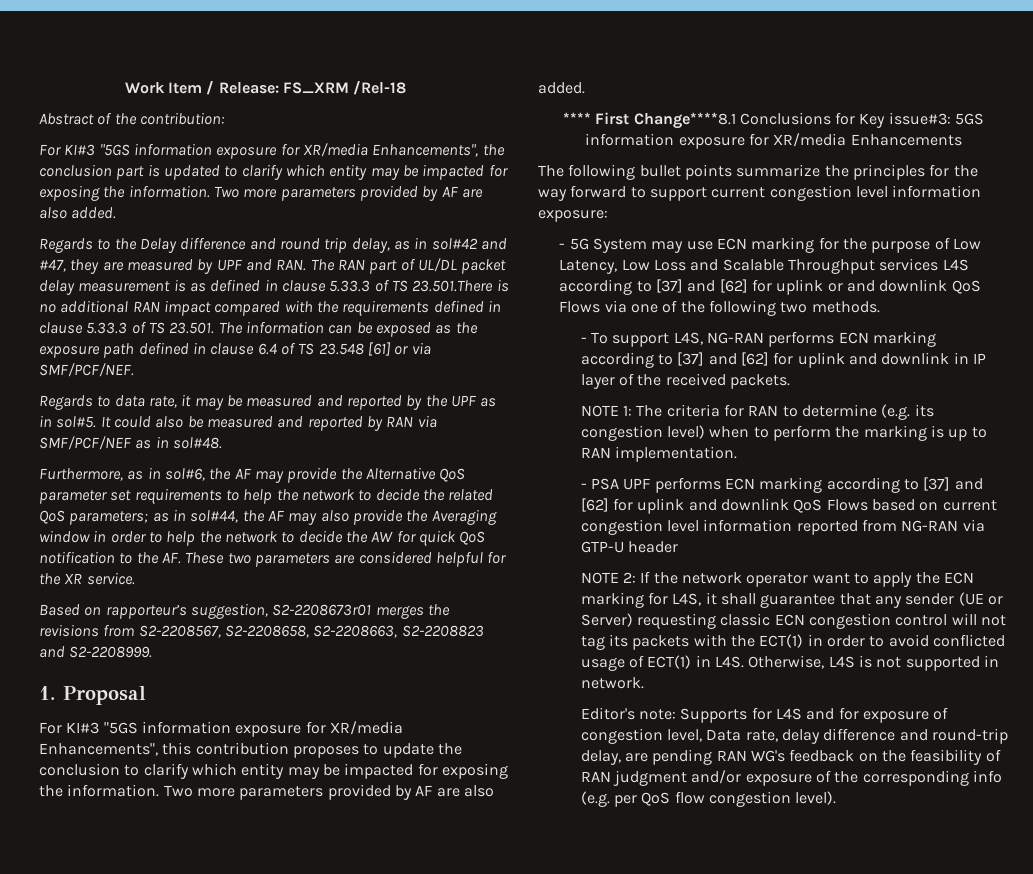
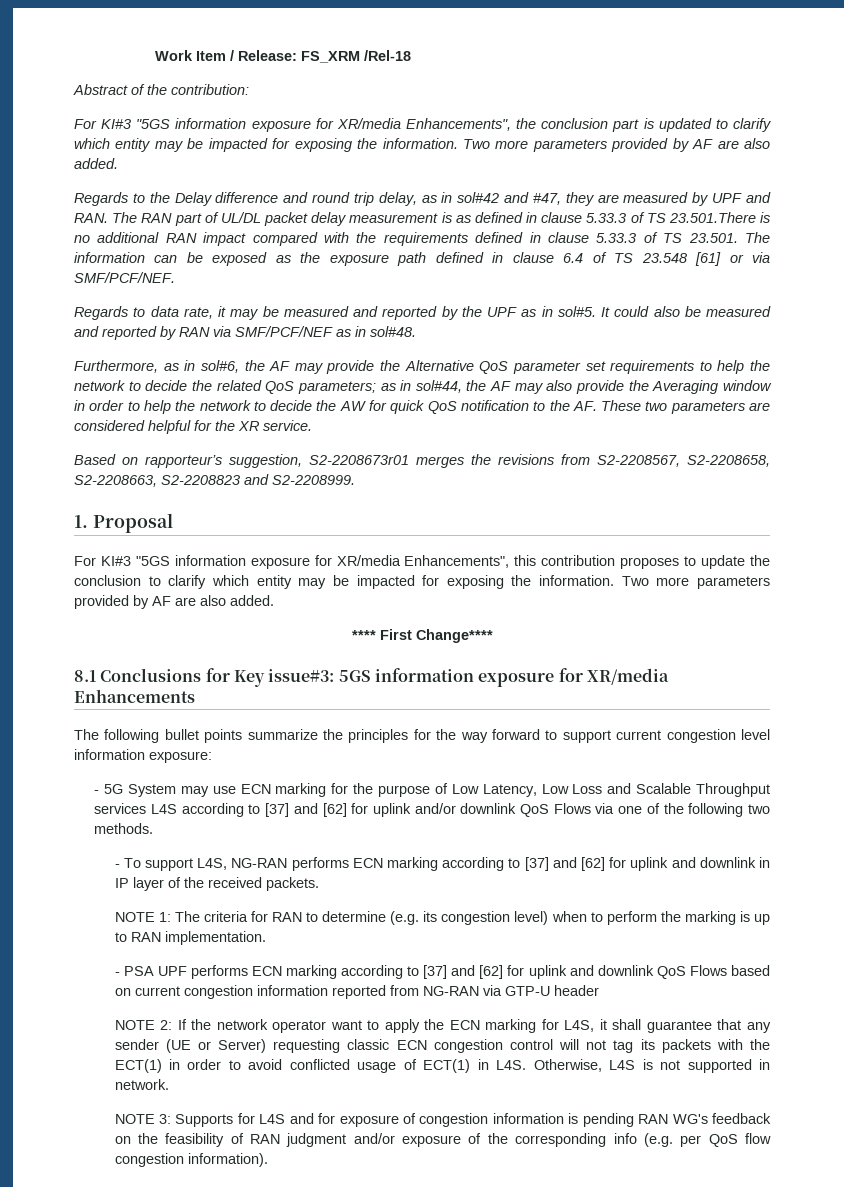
[633,112,736,129] Change****8.1 -> [415,629,493,643] [74,670,96,682] Change**** // 8.1
[827,280,875,292] or and -> [414,803,456,814] and/or
[667,520,700,532] level -> (253, 992) none
[580,707,677,720] Editor's note: -> [114,1114,171,1124] NOTE 3:
[667,728,1009,744] [580,750,649,765] level, Data rate, delay difference and round-trip delay, are -> [492,1113,579,1124] information is
[795,791,837,805] level). -> [187,1153,268,1167] information).

